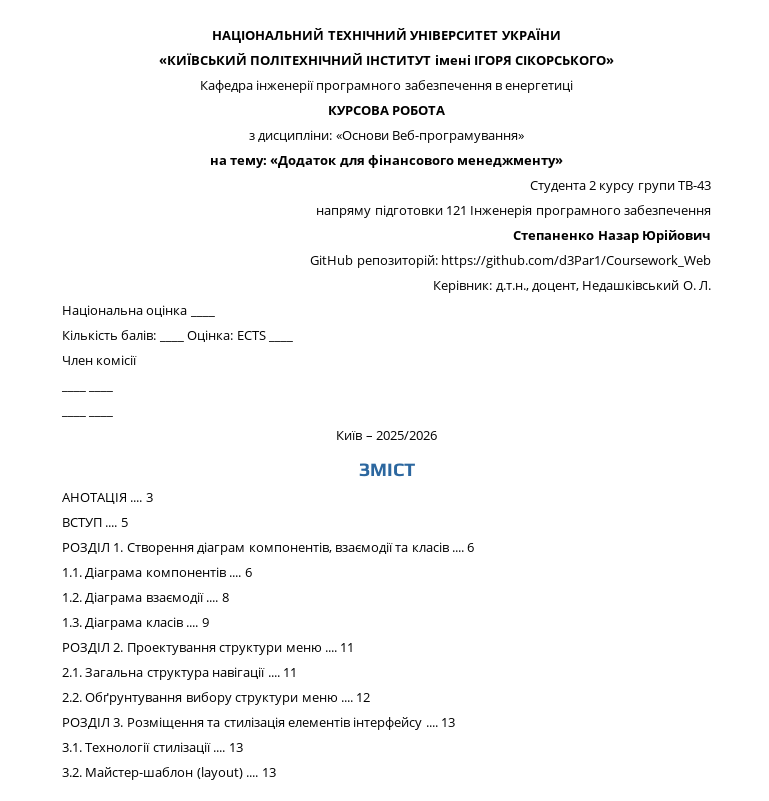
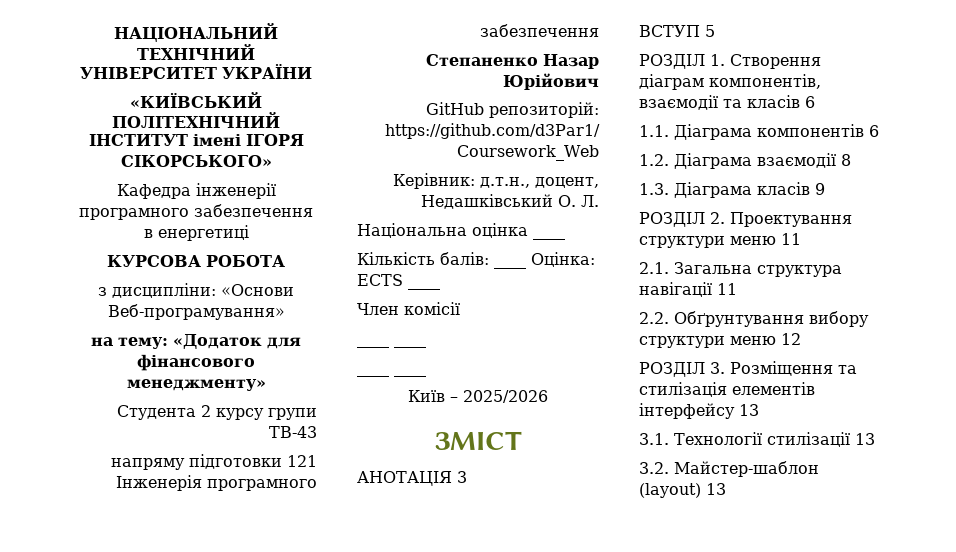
[130,500,143,502] .... -> (452, 478) none
[105,525,118,527] .... -> (700, 31) none
[452,550,464,552] .... -> (800, 101) none
[229,575,242,577] .... -> (864, 130) none
[206,600,219,602] .... -> (836, 160) none
[186,625,199,627] .... -> (810, 188) none
[324,650,337,652] .... -> (776, 240) none
[267,675,280,677] .... -> (712, 289) none
[340,700,353,702] .... -> (776, 340) none
[425,725,438,727] .... -> (735, 411) none
[213,750,226,752] .... -> (850, 439) none
[246,775,259,777] .... -> (701, 490) none

